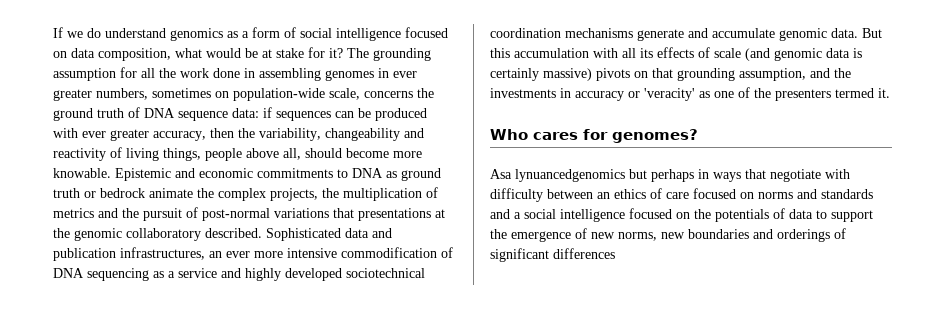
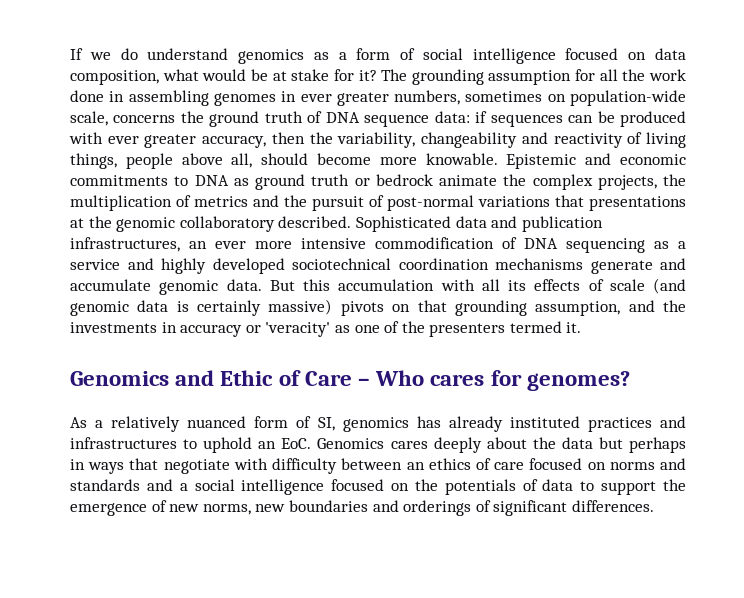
[490,129,698,143] [490,169,625,182] Who cares for genomes? // Asa lynuancedgenomics -> [70,370,630,391] [70,416,686,432] [70,437,593,453] Genomics and Ethic of Care – Who cares for genomes? // As a relatively nuanced form of SI, genomics has already instituted practices and infrastructures to uphold an EoC. Genomics cares deeply about the data
[553,248,615,259] differences -> [571,500,654,512] differences.

